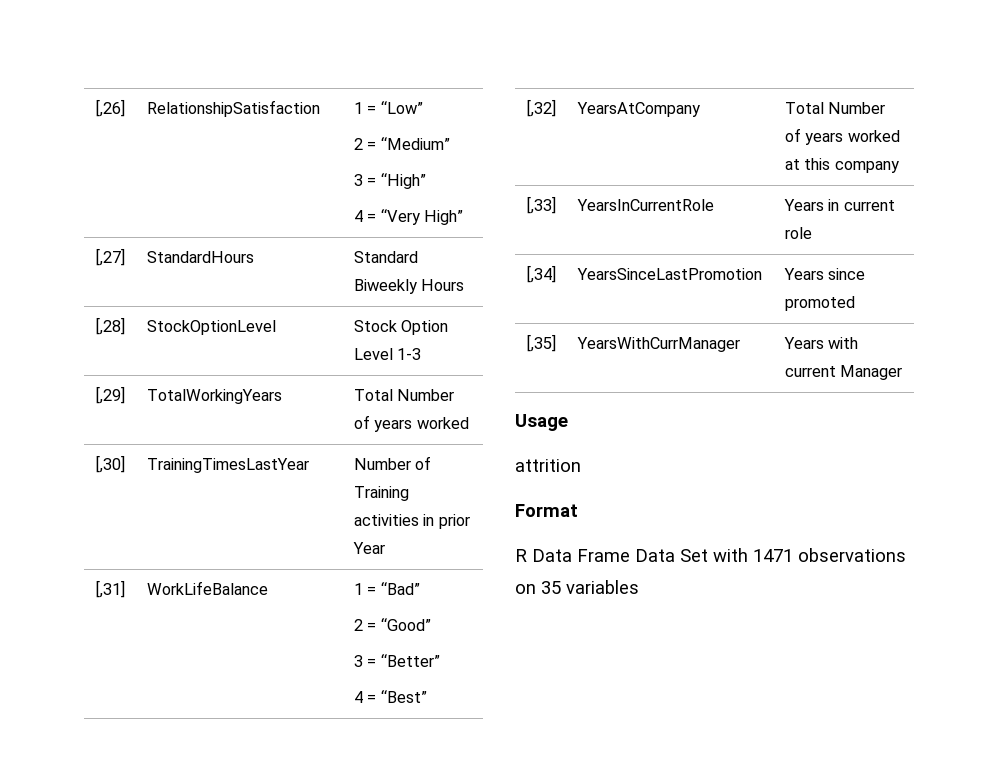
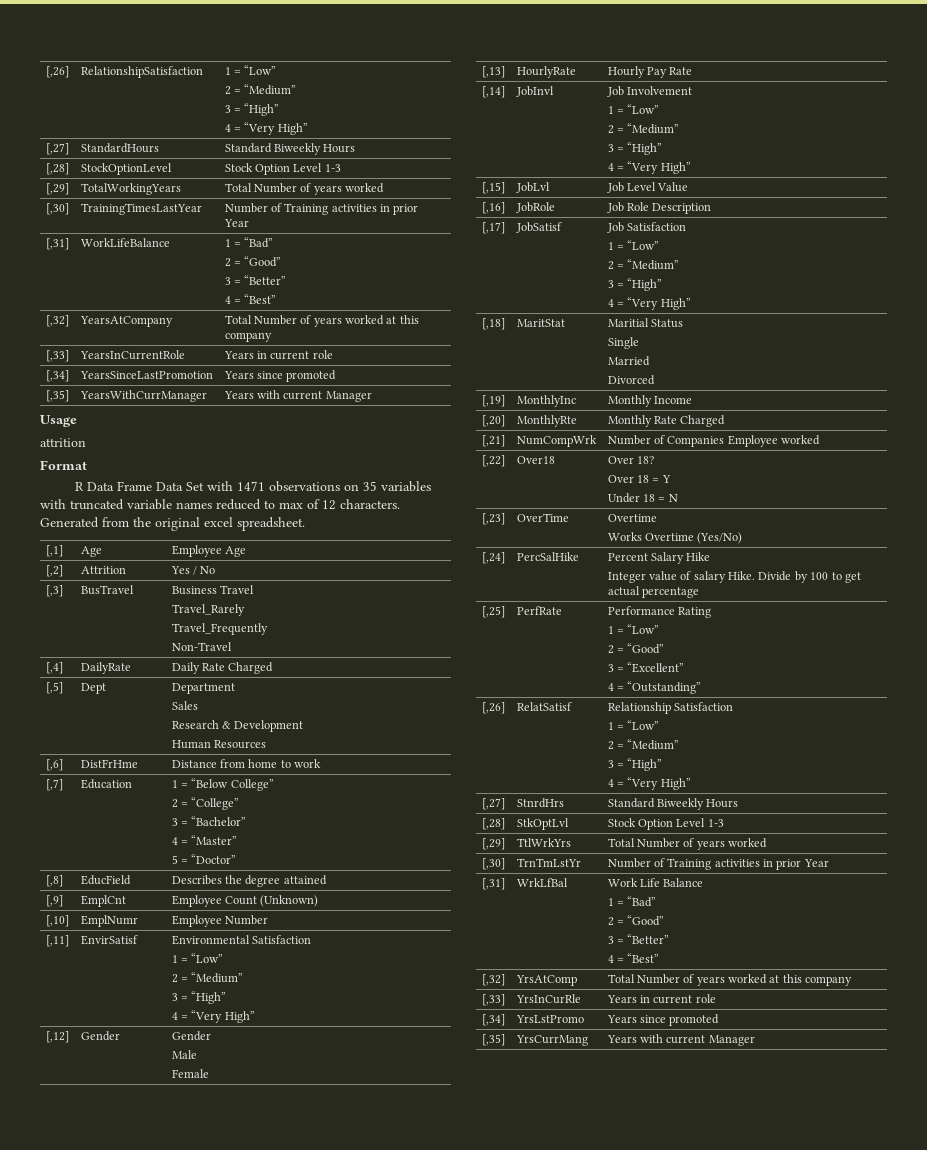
(639, 587) none -> [40,499,400,510] [40,517,305,531] [45,545,63,557] [80,546,102,557] [171,545,246,557] [45,565,63,577] [80,566,126,574] [170,566,216,575] [45,585,63,597] [80,585,134,595] [171,585,254,595] [171,604,245,616] [171,623,268,635] [171,642,232,651] [45,662,63,674] [80,662,131,674] [171,662,274,674] [45,682,63,694] [80,683,106,694] [171,683,235,694] [171,701,198,710] [171,720,304,732] [171,740,266,749] [45,759,63,771] [80,759,138,768] [171,759,322,768] [45,779,63,791] [80,779,132,789] [171,778,274,791] [171,797,240,810] [171,816,247,826] [171,835,238,845] [171,854,237,864] [45,875,63,887] [80,875,131,885] [171,875,327,887] [45,895,63,907] [80,895,126,907] [171,895,319,907] [45,915,69,927] [80,915,138,927] [171,915,268,927] [45,935,69,947] [80,935,138,945] [171,935,311,945] [171,953,224,963] [171,972,244,983] [171,991,227,1004] [171,1010,255,1023] [45,1031,69,1043] [80,1031,120,1041] [171,1031,211,1041] [171,1050,197,1059] [171,1069,209,1078] [481,66,505,78] [516,66,576,78] [607,66,693,78] [481,86,505,98] [515,86,554,97] [606,86,692,97] [607,104,660,114] [607,123,680,134] [607,142,663,155] [607,161,691,174] [481,182,505,194] [515,182,550,193] [606,182,689,193] [481,202,505,214] [515,202,555,213] [606,202,712,214] [481,222,505,234] [515,222,562,233] [606,222,686,233] [607,240,660,250] [607,259,680,270] [607,278,663,291] [607,297,691,310] [481,318,505,330] [516,319,565,327] [607,318,683,328] [607,337,639,349] [607,356,650,366] [607,375,655,385] [481,395,505,407] [516,395,576,407] [607,395,692,407] [481,415,505,427] [516,415,577,427] [607,415,726,427] [481,435,505,447] [516,435,597,447] [607,435,821,447] [481,455,505,467] [516,456,555,464] [607,456,654,464] [607,475,671,483] [607,493,678,503] [481,513,505,525] [516,513,569,522] [607,514,657,522] [607,532,743,544] [481,552,505,564] [516,552,579,561] [607,552,711,564] [607,571,861,583] [607,586,699,598] [481,606,505,618] [516,606,562,615] [607,606,711,618] [607,624,660,634] [607,643,665,654] [607,662,685,673] [607,681,702,694] [481,702,505,714] [516,702,572,711] [607,702,733,714] [607,720,660,730] [607,739,680,750] [607,758,663,771] [607,777,691,790] [481,798,505,810] [516,798,564,808] [607,798,739,810] [481,818,505,830] [516,818,569,830] [607,818,724,830] [481,838,505,850] [516,838,571,847] [607,838,768,850] [481,858,505,870] [516,858,581,867] [607,858,829,870] [481,878,505,890] [516,878,568,887] [607,878,704,887] [607,896,657,907] [607,915,665,926] [607,934,670,944] [607,953,660,963] [481,974,505,986] [515,975,577,986] [607,974,853,986] [481,994,505,1006] [515,994,581,1004] [606,994,716,1004] [481,1014,505,1026] [515,1015,584,1023] [606,1014,720,1026] [481,1034,505,1046] [515,1035,588,1046] [606,1034,755,1046] with truncated variable names reduced to max of 12 characters. Generated from the original excel spreadsheet. // [,1] | Age | Employee Age // [,2] | Attrition | Yes / No // [,3] | BusTravel | Business Travel // Travel_Rarely // Travel_Frequently // Non-Travel // [,4] | DailyRate | Daily Rate Charged // [,5] | Dept | Department // Sales // Research & Development // Human Resources // [,6] | DistFrHme | Distance from home to work // [,7] | Education | 1 = “Below College” // 2 = “College” // 3 = “Bachelor” // 4 = “Master” // 5 = “Doctor” // [,8] | EducField | Describes the degree attained // [,9] | EmplCnt | Employee Count (Unknown) // [,10] | EmplNumr | Employee Number // [,11] | EnvirSatisf | Environmental Satisfaction // 1 = “Low” // 2 = “Medium” // 3 = “High” // 4 = “Very High” // [,12] | Gender | Gender // Male // Female // [,13] | HourlyRate | Hourly Pay Rate // [,14] | JobInvl | Job Involvement // 1 = “Low” // 2 = “Medium” // 3 = “High” // 4 = “Very High” // [,15] | JobLvl | Job Level Value // [,16] | JobRole | Job Role Description // [,17] | JobSatisf | Job Satisfaction // 1 = “Low” // 2 = “Medium” // 3 = “High” // 4 = “Very High” // [,18] | MaritStat | Maritial Status // Single // Married // Divorced // [,19] | MonthlyInc | Monthly Income // [,20] | MonthlyRte | Monthly Rate Charged // [,21] | NumCompWrk | Number of Companies Employee worked // [,22] | Over18 | Over 18? // Over 18 = Y // Under 18 = N // [,23] | OverTime | Overtime // Works Overtime (Yes/No) // [,24] | PercSalHike | Percent Salary Hike // Integer value of salary Hike. Divide by 100 to get actual percentage // [,25] | PerfRate | Performance Rating // 1 = “Low” // 2 = “Good” // 3 = “Excellent” // 4 = “Outstanding” // [,26] | RelatSatisf | Relationship Satisfaction // 1 = “Low” // 2 = “Medium” // 3 = “High” // 4 = “Very High” // [,27] | StnrdHrs | Standard Biweekly Hours // [,28] | StkOptLvl | Stock Option Level 1-3 // [,29] | TtlWrkYrs | Total Number of years worked // [,30] | TrnTmLstYr | Number of Training activities in prior Year // [,31] | WrkLfBal | Work Life Balance // 1 = “Bad” // 2 = “Good” // 3 = “Better” // 4 = “Best” // [,32] | YrsAtComp | Total Number of years worked at this company // [,33] | YrsInCurRle | Years in current role // [,34] | YrsLstPromo | Years since promoted // [,35] | YrsCurrMang | Years with current Manager

